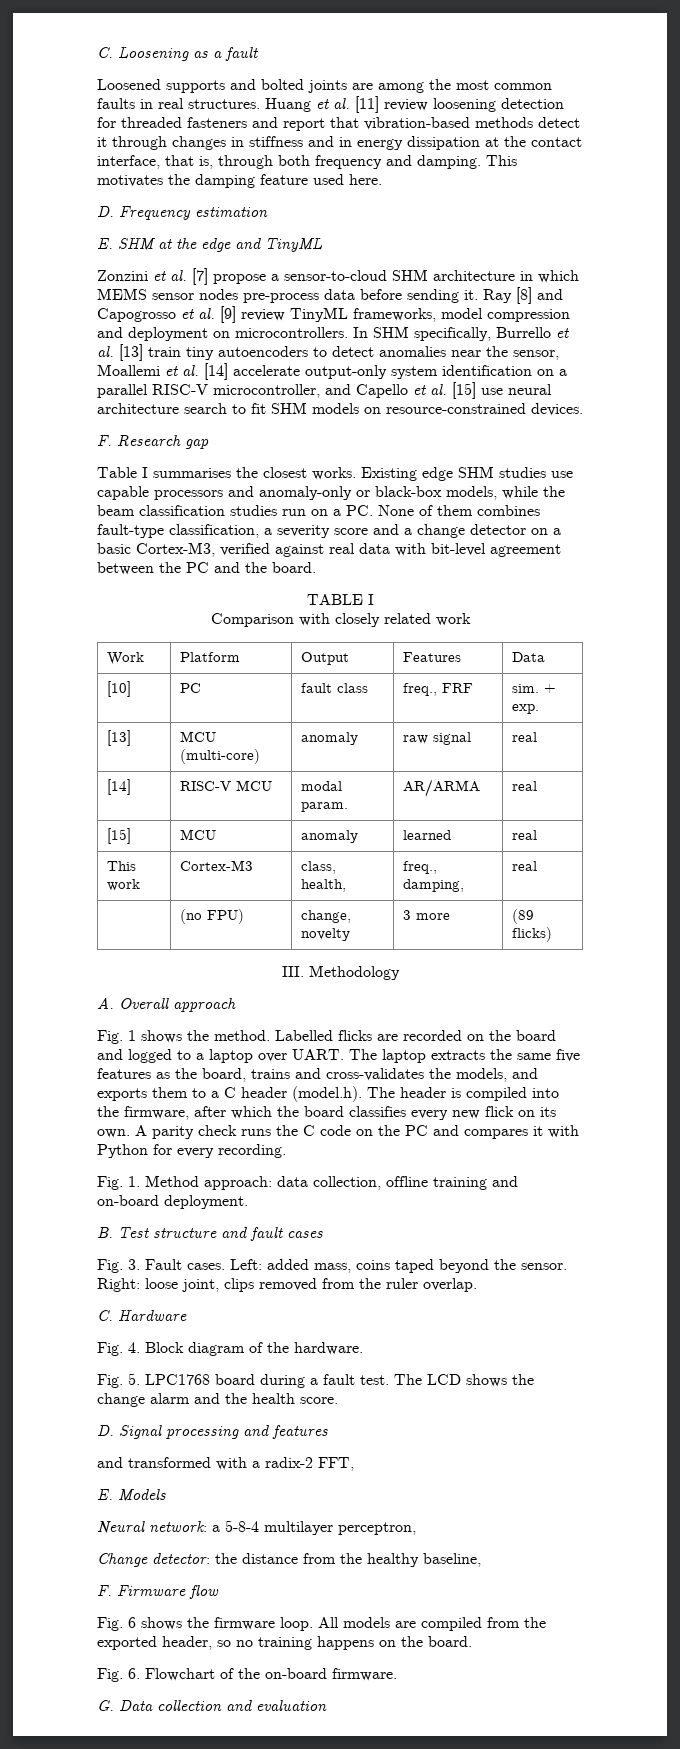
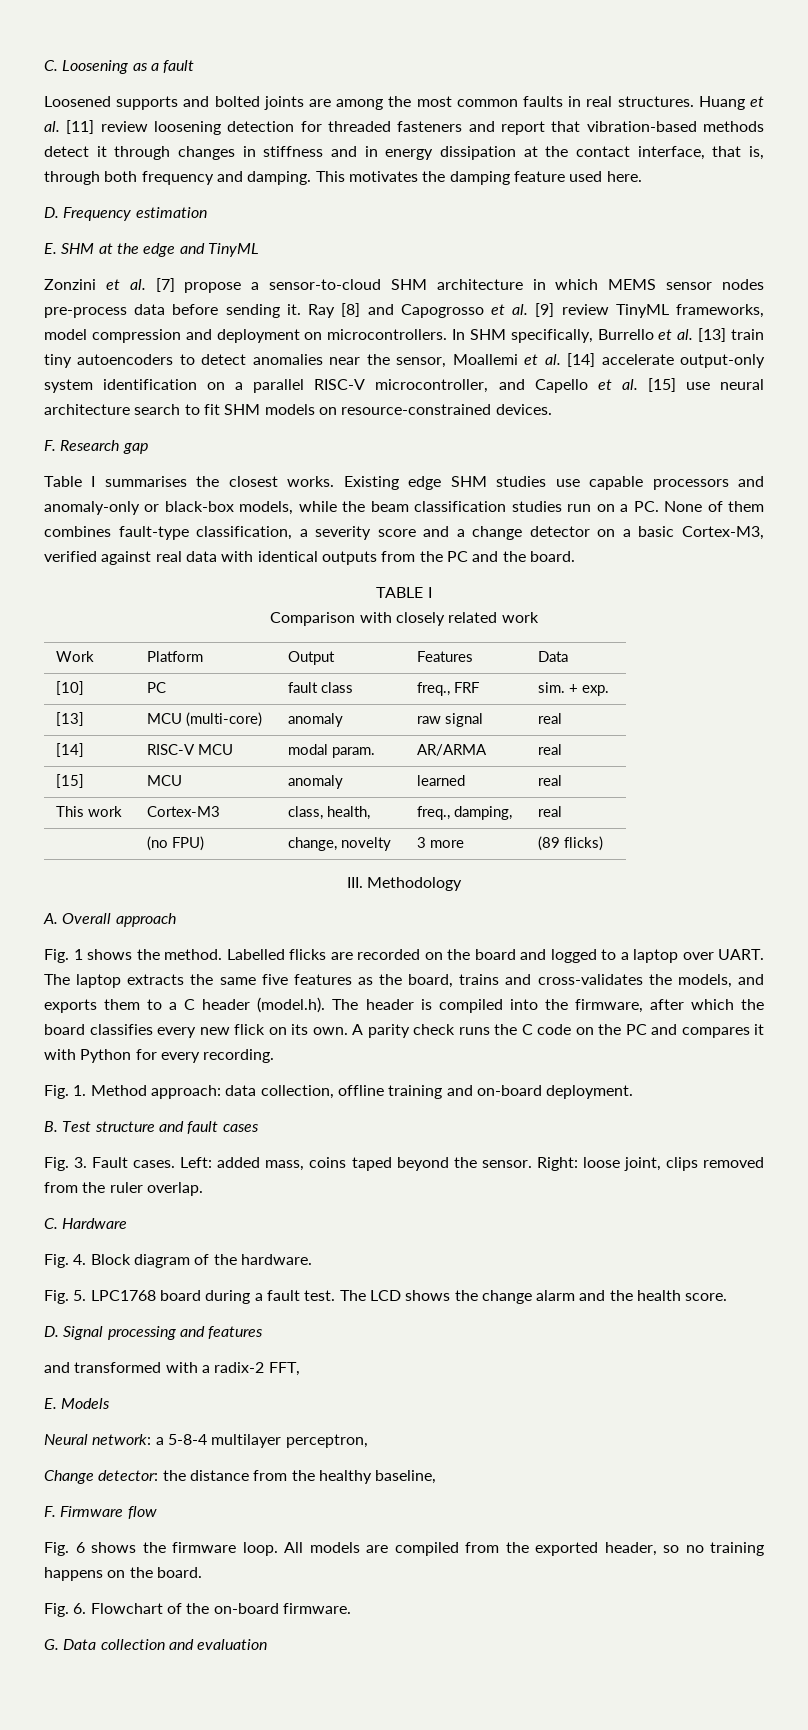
[431,543,561,557] [97,562,154,575] bit-level agreement between -> [257,551,416,565] identical outputs from

